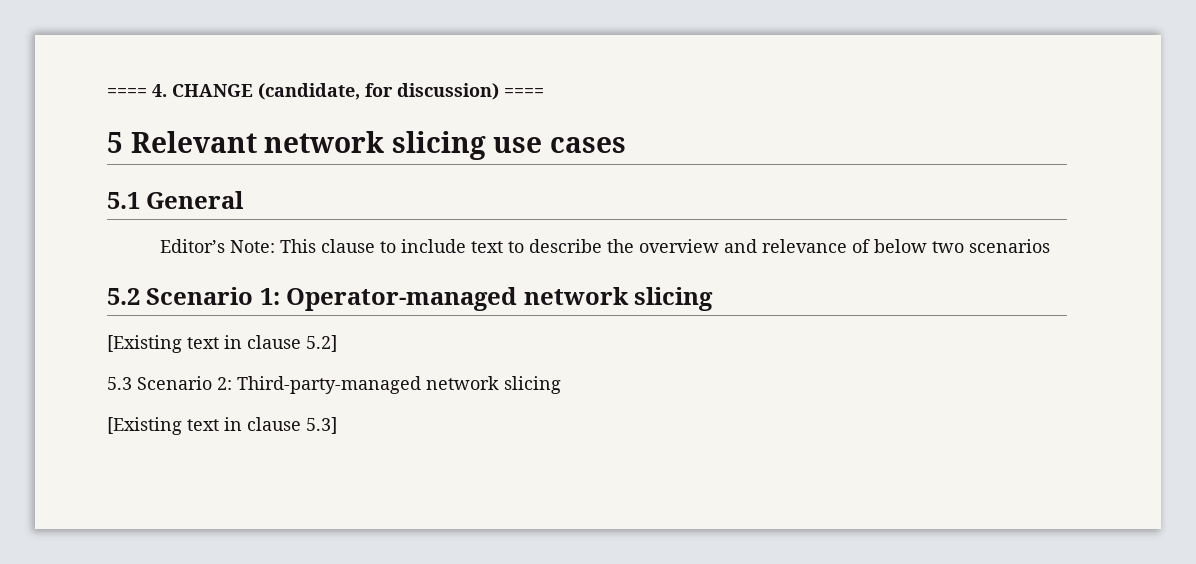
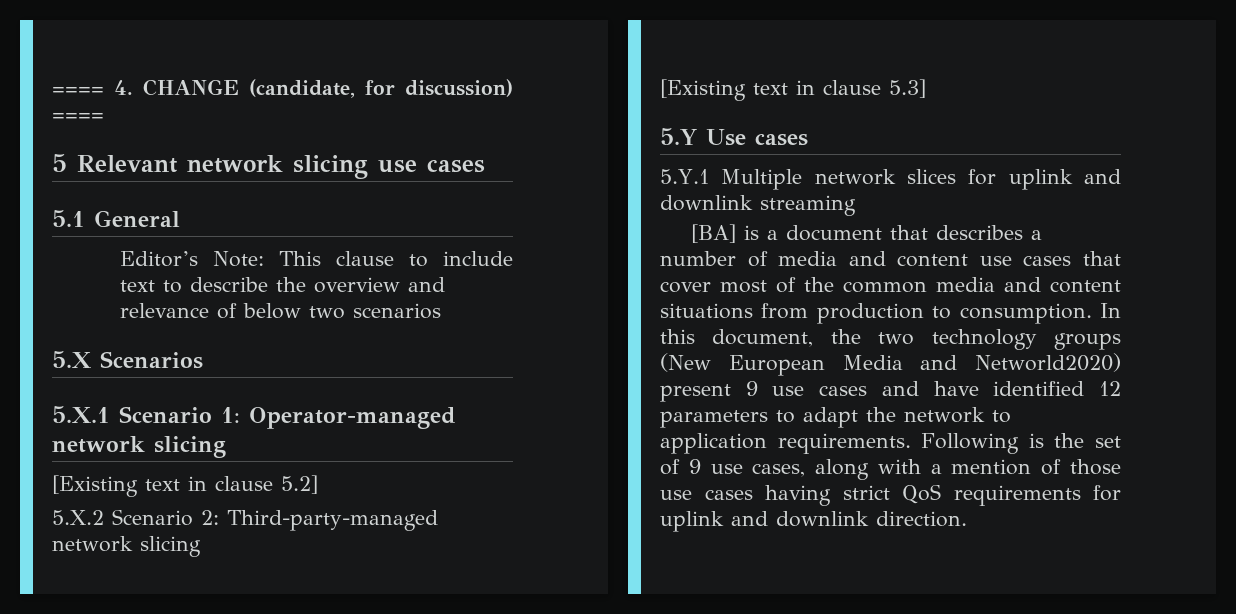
[107,288,140,305] 5.2 -> [52,351,203,369] [52,406,110,423] 5.X Scenarios // 5.X.1
[107,377,132,390] 5.3 -> [52,510,104,525] 5.X.2
(337, 425) none -> [660,128,808,146] [660,169,1121,190] [660,195,856,216] [690,224,1042,243] [660,251,1121,267] [660,277,1121,293] [660,303,1121,324] [660,329,1121,350] [660,353,1121,376] [660,381,1121,402] [660,407,1011,428] [660,433,1121,454] [660,459,1121,480] [660,484,1121,506] [660,511,967,532] // 5.Y Use cases // 5.Y.1 Multiple network slices for uplink and downlink streaming // [BA] is a document that describes a number of media and content use cases that cover most of the common media and content situations from production to consumption. In this document, the two technology groups (New European Media and Networld2020) present 9 use cases and have identified 12 parameters to adapt the network to application requirements. Following is the set of 9 use cases, along with a mention of those use cases having strict QoS requirements for uplink and downlink direction.

